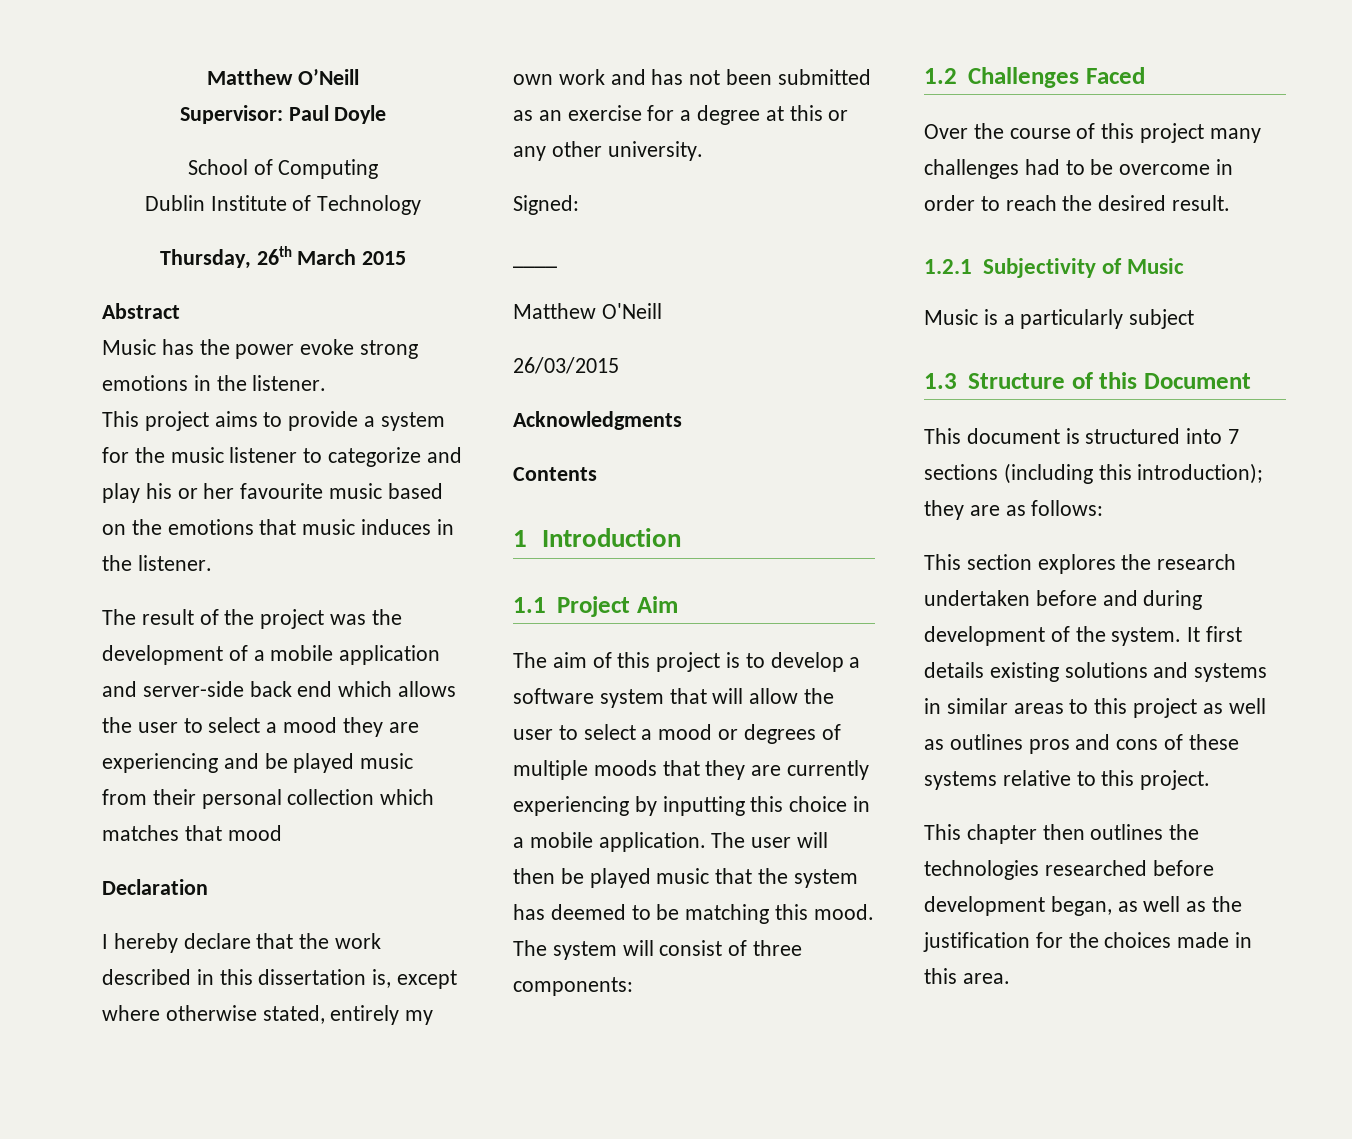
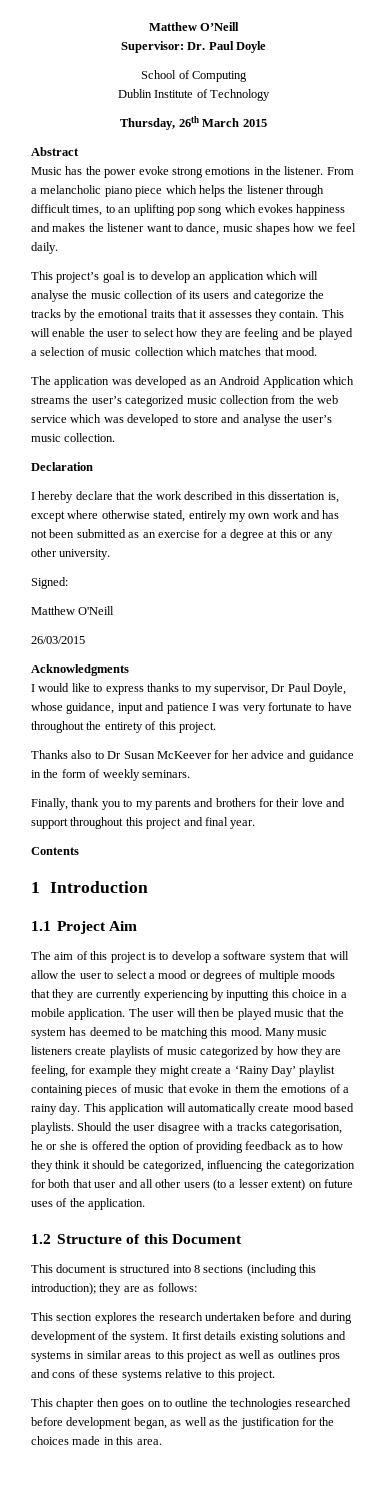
(283, 114) none -> [187,42,206,50] Dr.
[102,411,445,431] [102,447,462,467] [102,483,443,503] [102,519,454,535] [102,555,212,571] [102,609,402,629] [102,645,441,665] [102,681,457,697] [102,717,419,737] [102,753,218,773] // This project aims to provide a system for the music listener to categorize and play his or her favourite music based on the emotions that music induces in the listener. // The result of the project was the development of a mobile application and server-side back end which allows the user to select a mood they are experiencing -> [326,167,354,175] [31,185,324,197] [31,204,346,216] [31,223,357,235] [31,242,58,254] [31,271,319,283] [31,290,325,302] [31,309,344,321] [31,328,280,340] From a melancholic piano piece which helps the listener through difficult times, to an uplifting pop song which evokes happiness and makes the listener want to dance, music shapes how we feel daily. // This project’s goal is to develop an application which will analyse the music collection of its users and categorize the tracks by the emotional traits that it assesses they contain. This will enable the user to select how they are feeling
[360,753,414,769] [102,789,435,809] [102,825,282,841] music from their personal collection which matches that mood -> [31,347,317,356] [31,376,354,388] [31,395,338,407] [31,414,333,426] [31,433,116,442] a selection of music collection which matches that mood. // The application was developed as an Android Application which streams the user’s categorized music collection from the web service which was developed to store and analyse the user’s music collection.
[513,265,557,268] // ____ -> (68, 583) none
(682, 420) none -> [31,683,347,695] [31,702,352,714] [31,721,216,733] [31,750,354,762] [31,769,190,781] [31,798,346,810] [31,817,256,829] // I would like to express thanks to my supervisor, Dr Paul Doyle, whose guidance, input and patience I was very fortunate to have throughout the entirety of this project. // Thanks also to Dr Susan McKeever for her advice and guidance in the form of weekly seminars. // Finally, thank you to my parents and brothers for their love and support throughout this project and final year.
[513,940,803,960] [513,977,633,996] [924,67,1145,88] [924,123,1261,143] [924,159,1234,179] [924,195,1231,211] [924,258,1185,278] [924,309,1195,329] [924,373,957,389] The system will consist of three components: // 1.2 Challenges Faced // Over the course of this project many challenges had to be overcome in order to reach the desired result. // 1.2.1 Subjectivity of Music // Music is a particularly subject // 1.3 -> [265,1028,328,1039] [31,1046,342,1058] [31,1065,336,1077] [31,1084,350,1096] [31,1103,354,1115] [31,1122,342,1134] [31,1141,343,1153] [31,1160,355,1172] [31,1179,353,1191] [31,1198,146,1210] [31,1234,51,1244] Many music listeners create playlists of music categorized by how they are feeling, for example they might create a ‘Rainy Day’ playlist containing pieces of music that evoke in them the emotions of a rainy day. This application will automatically create mood based playlists. Should the user disagree with a tracks categorisation, he or she is offered the option of providing feedback as to how they think it should be categorized, influencing the categorization for both that user and all other users (to a lesser extent) on future uses of the application. // 1.2
[1228,429,1240,444] 7 -> [193,1265,200,1273] 8
[1090,824,1164,840] outlines -> [121,1398,209,1410] goes on to outline

